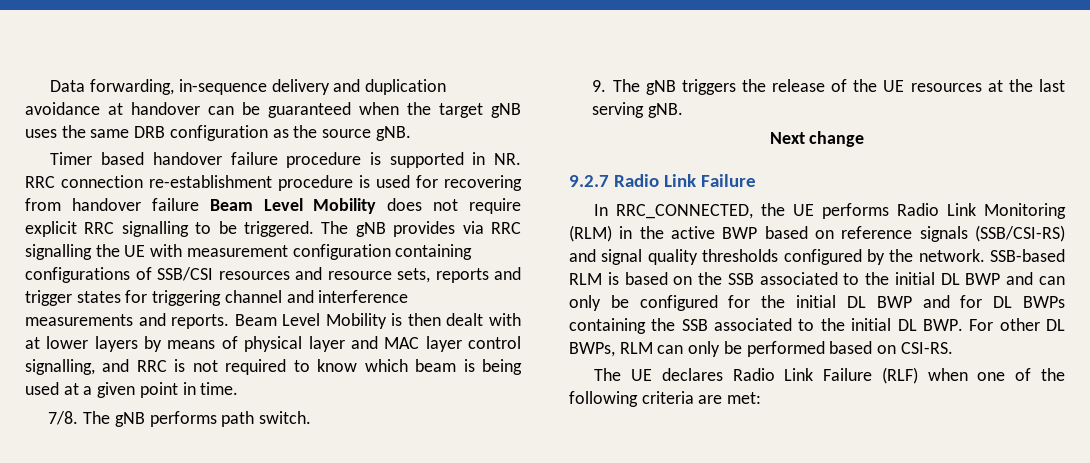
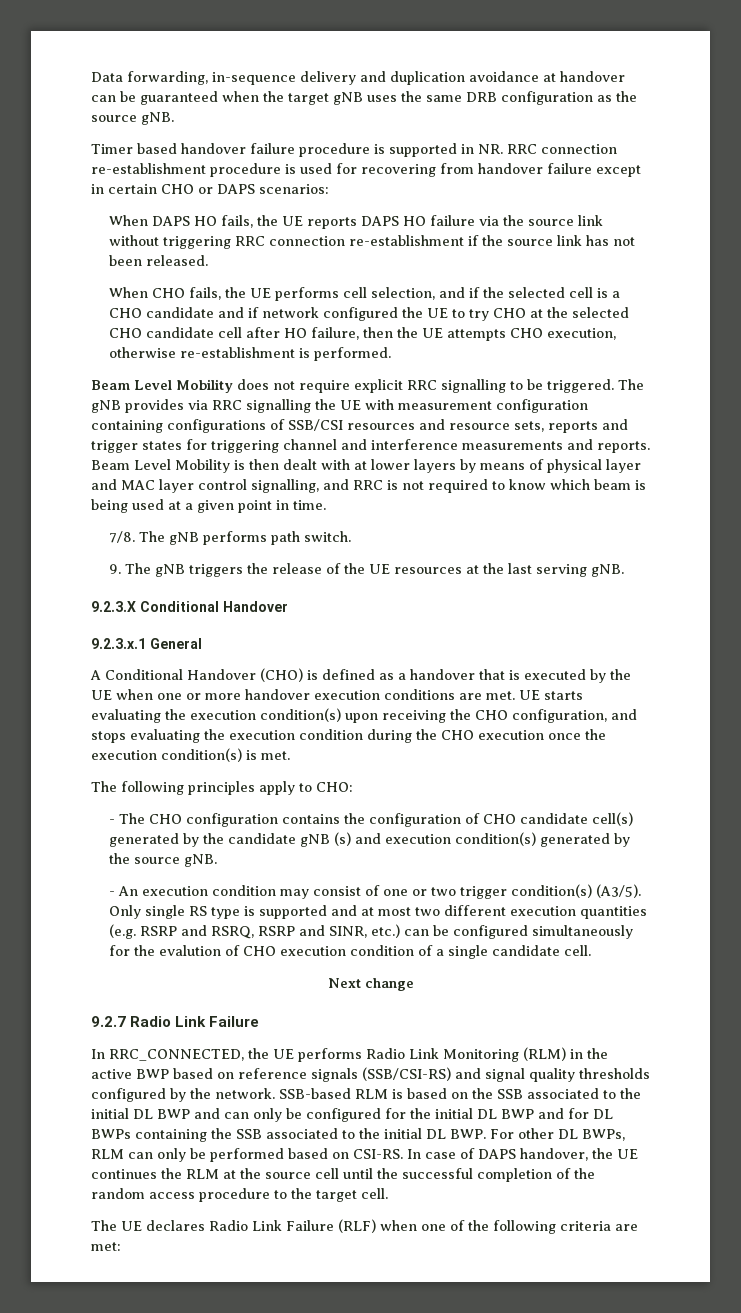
(199, 204) none -> [596,165,641,177] [91,184,329,194] [108,215,603,229] [108,235,635,249] [108,255,208,266] [108,287,620,301] [108,307,629,321] [108,327,616,341] [108,347,391,361] except in certain CHO or DAPS scenarios: // When DAPS HO fails, the UE reports DAPS HO failure via the source link without triggering RRC connection re-establishment if the source link has not been released. // When CHO fails, the UE performs cell selection, and if the selected cell is a CHO candidate and if network configured the UE to try CHO at the selected CHO candidate cell after HO failure, then the UE attempts CHO execution, otherwise re-establishment is performed. //
(684, 110) none -> [91,601,288,612] [91,638,202,649] [90,668,631,683] [91,689,583,700] [91,708,637,723] [91,729,606,743] [91,748,290,762] [91,781,353,795] [108,812,633,827] [108,832,630,847] [108,853,217,867] [108,884,641,899] [108,905,647,919] [108,924,633,939] [108,945,591,959] // 9.2.3.X Conditional Handover // 9.2.3.x.1 General // A Conditional Handover (CHO) is defined as a handover that is executed by the UE when one or more handover execution conditions are met. UE starts evaluating the execution condition(s) upon receiving the CHO configuration, and stops evaluating the execution condition during the CHO execution once the execution condition(s) is met. // The following principles apply to CHO: // - The CHO configuration contains the configuration of CHO candidate cell(s) generated by the candidate gNB (s) and execution condition(s) generated by the source gNB. // - An execution condition may consist of one or two trigger condition(s) (A3/5). Only single RS type is supported and at most two different execution quantities (e.g. RSRP and RSRQ, RSRP and SINR, etc.) can be configured simultaneously for the evalution of CHO execution condition of a single candidate cell.
(953, 348) none -> [407,1148,638,1161] [91,1168,595,1182] [91,1188,388,1202] In case of DAPS handover, the UE continues the RLM at the source cell until the successful completion of the random access procedure to the target cell.

